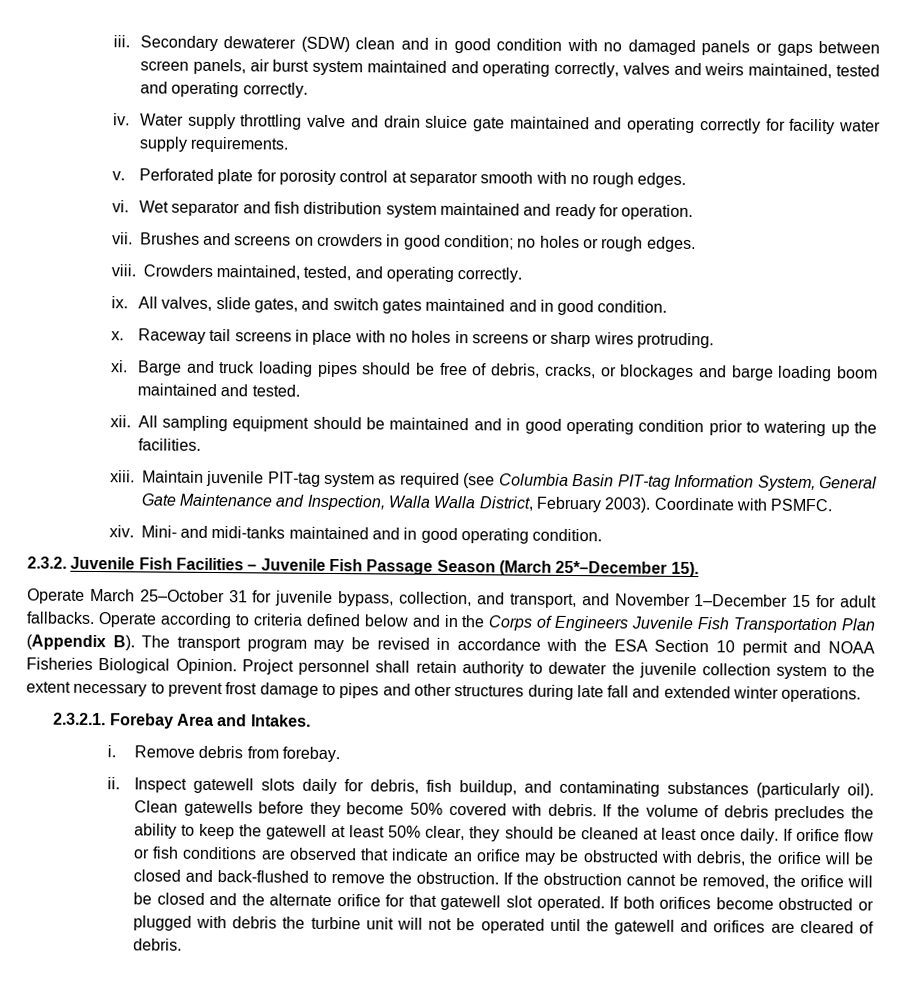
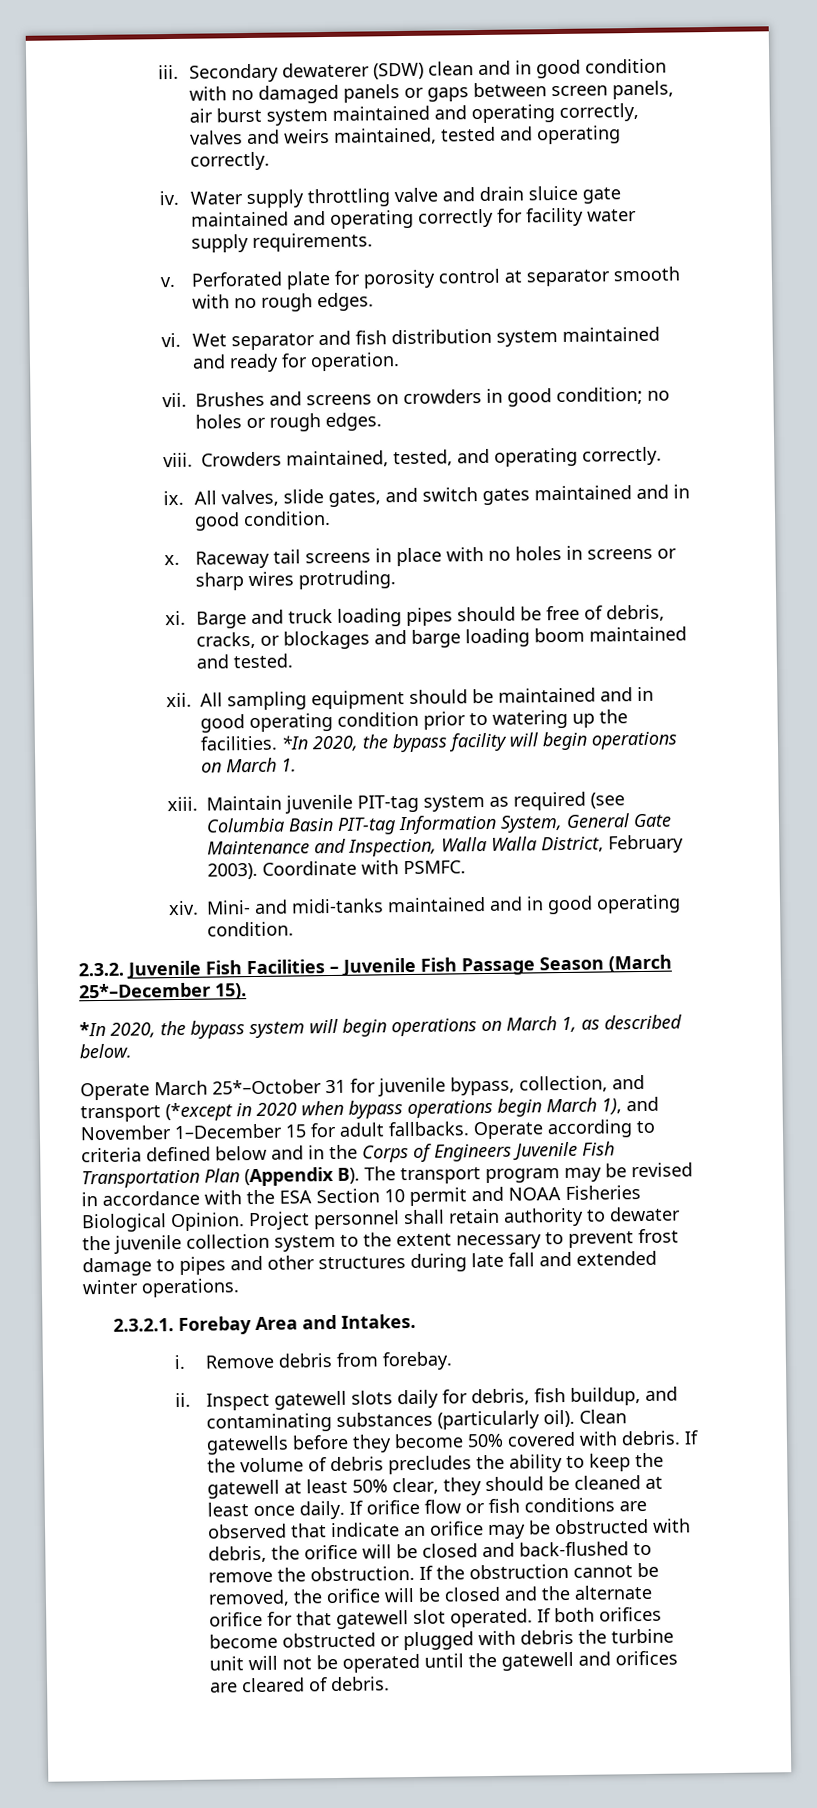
(201, 444) none -> [281,731,679,753] [201,757,298,773] *In 2020, the bypass facility will begin operations on March 1.
(699, 569) none -> [79,1014,682,1039] [79,1043,132,1059] // *In 2020, the bypass system will begin operations on March 1, as described below.
[139,589,225,603] 25–October -> [212,1079,322,1095] 25*–October
[509,593,577,609] transport, -> [80,1097,622,1123] transport (*except in 2020 when bypass operations begin March 1),

